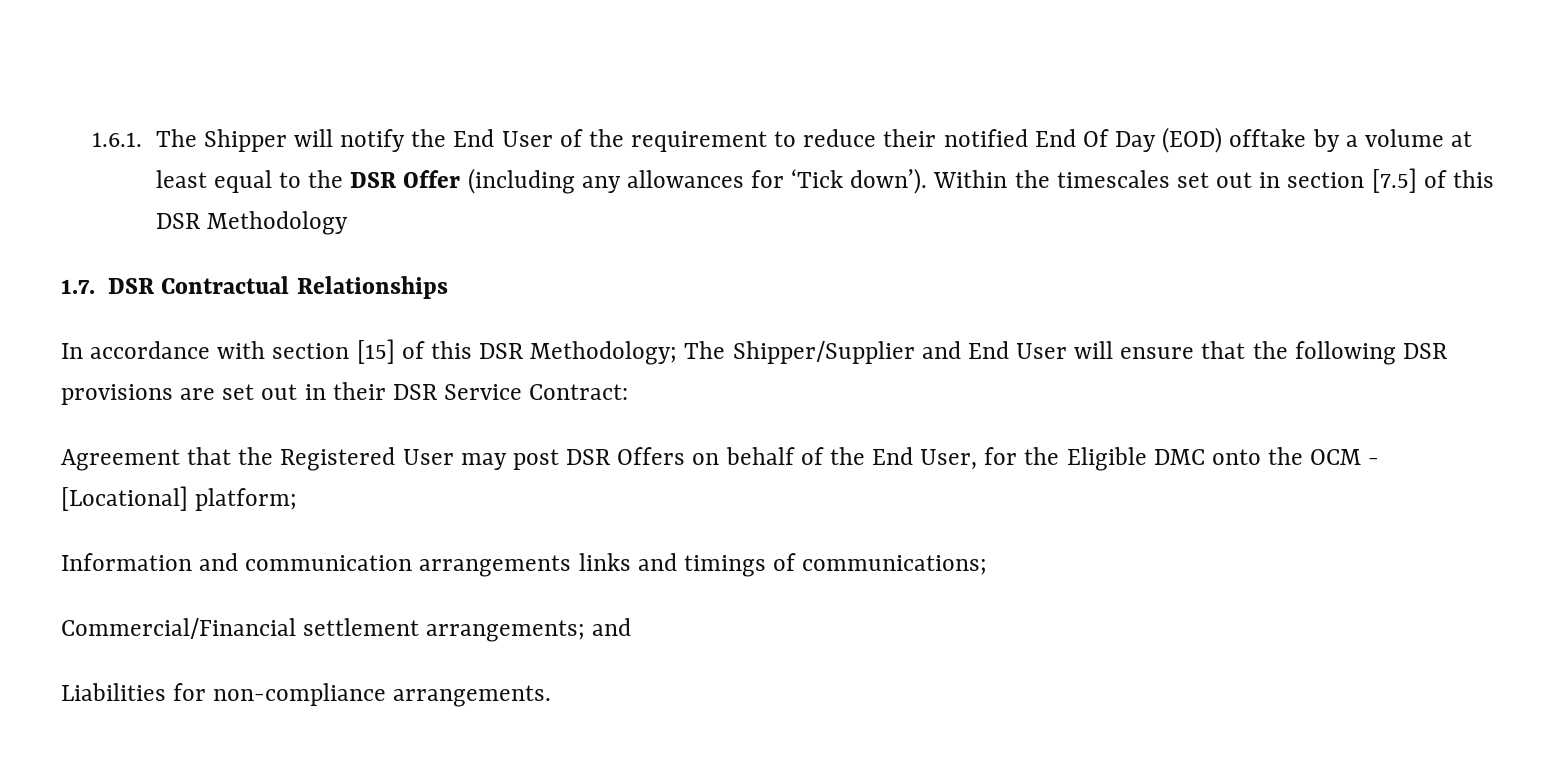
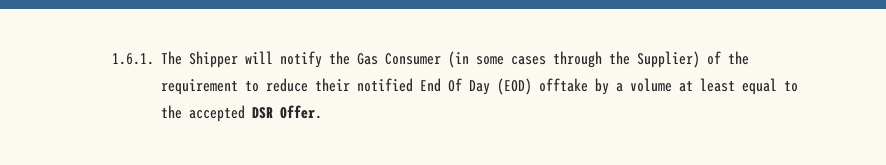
[453,129,553,147] End User -> [357,51,701,68] Gas Consumer (in some cases through the Supplier)
[350,168,1494,194] [155,211,348,235] [61,276,448,299] [61,339,1447,365] [61,382,629,405] [61,447,1380,471] [61,486,298,511] [61,553,988,577] [61,618,632,642] [61,683,552,707] DSR Offer (including any allowances for ‘Tick down’). Within the timescales set out in section [7.5] of this DSR Methodology // 1.7. DSR Contractual Relationships // In accordance with section [15] of this DSR Methodology; The Shipper/Supplier and End User will ensure that the following DSR provisions are set out in their DSR Service Contract: // Agreement that the Registered User may post DSR Offers on behalf of the End User, for the Eligible DMC onto the OCM - [Locational] platform; // Information and communication arrangements links and timings of communications; // Commercial/Financial settlement arrangements; and // Liabilities for non-compliance arrangements. -> [189,105,323,122] accepted DSR Offer.

